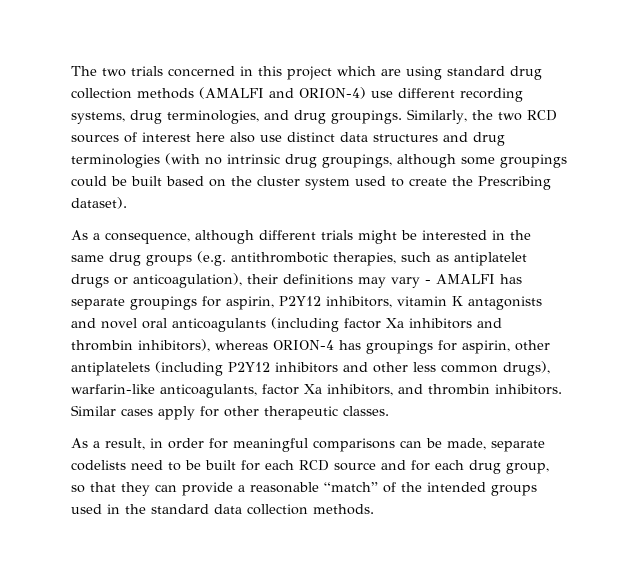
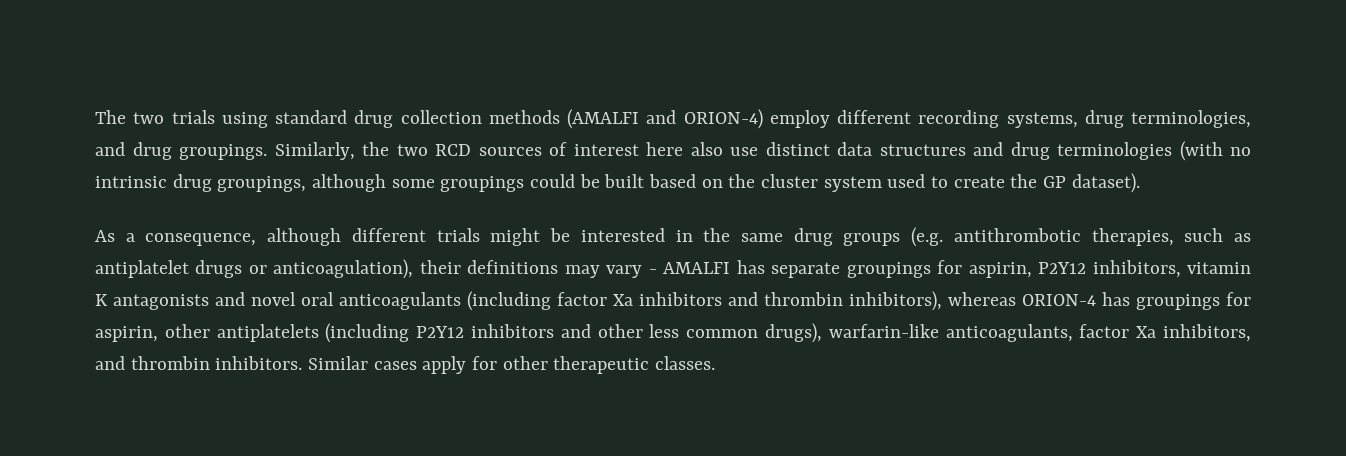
[168,66,401,80] concerned in this project which are -> (215, 117) none
[371,91,393,98] use -> [769,110,830,128] employ
[478,176,551,190] Prescribing -> [1043,176,1067,188] GP
[71,438,545,452] [71,460,549,474] [71,482,537,496] [71,504,374,515] // As a result, in order for meaningful comparisons can be made, separate codelists need to be built for each RCD source and for each drug group, so that they can provide a reasonable “match” of the intended groups used in the standard data collection methods. -> (716, 363) none

